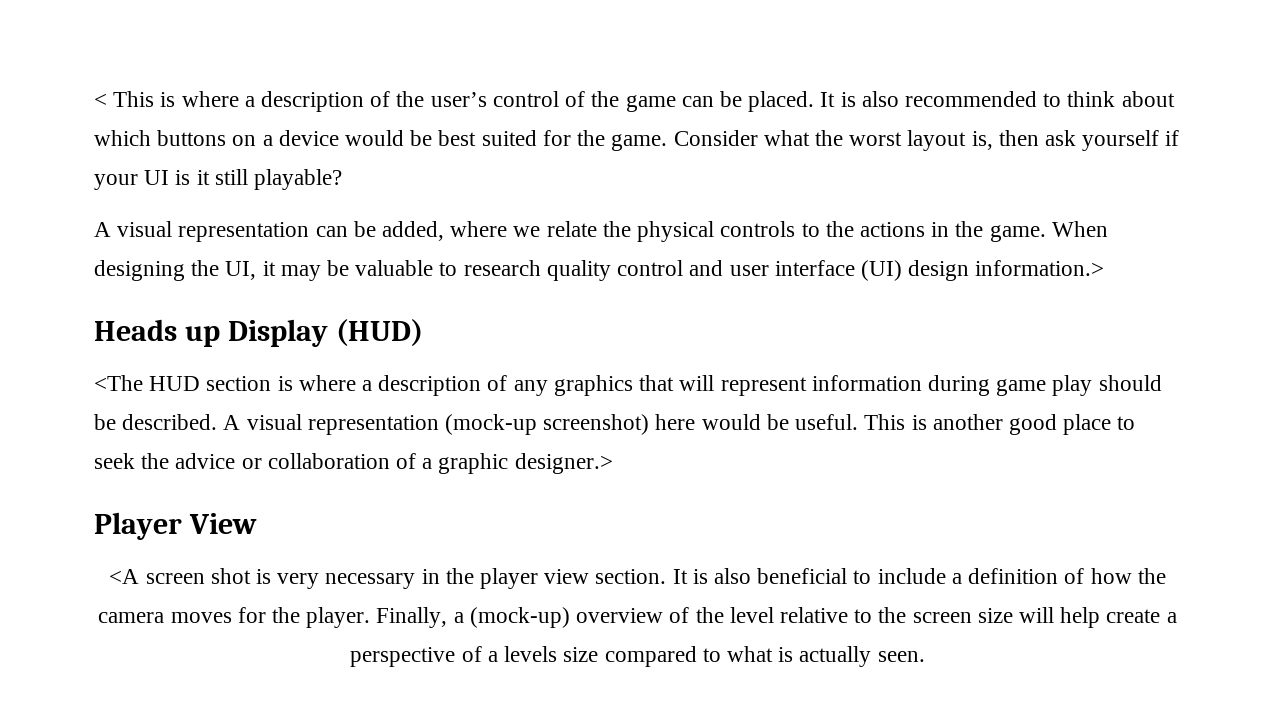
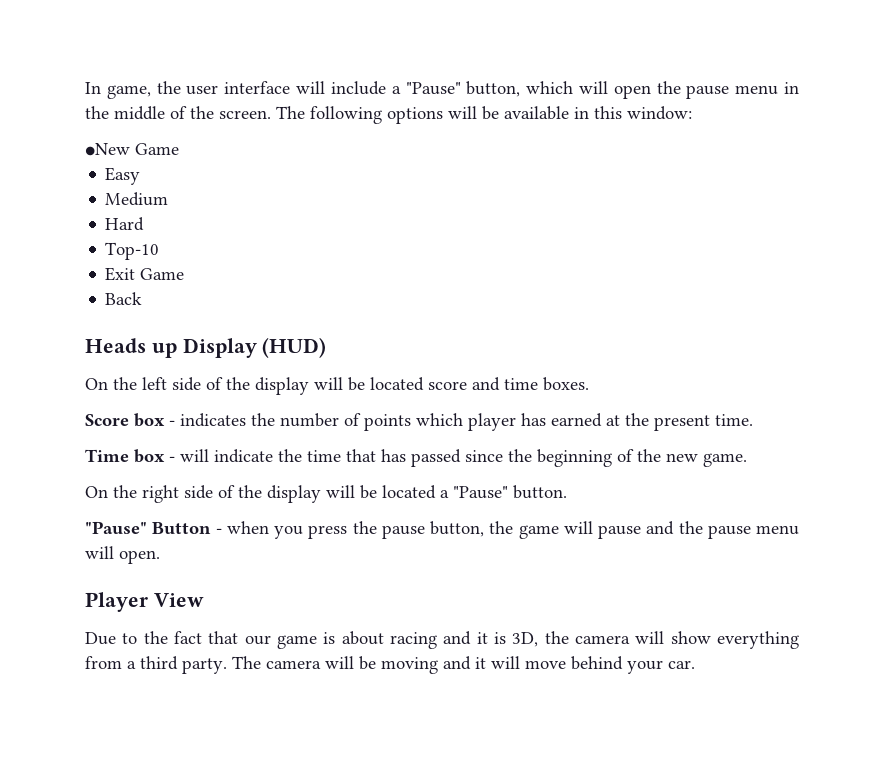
[94,91,1175,112] [94,130,1180,151] [94,169,343,190] [94,221,1108,242] [94,260,1105,281] [94,319,423,347] [94,375,1162,396] [94,414,1136,435] [94,453,613,474] [94,512,257,540] [109,568,1166,589] [98,607,1177,628] [350,646,925,667] < This is where a description of the user’s control of the game can be placed. It is also recommended to think about which buttons on a device would be best suited for the game. Consider what the worst layout is, then ask yourself if your UI is it still playable? // A visual representation can be added, where we relate the physical controls to the actions in the game. When designing the UI, it may be valuable to research quality control and user interface (UI) design information.> // Heads up Display (HUD) // <The HUD section is where a description of any graphics that will represent information during game play should be described. A visual representation (mock-up screenshot) here would be useful. This is another good place to seek the advice or collaboration of a graphic designer.> // Player View // <A screen shot is very necessary in the player view section. It is also beneficial to include a definition of how the camera moves for the player. Finally, a (mock-up) overview of the level relative to the screen size will help create a perspective of a levels size compared to what is actually seen. -> [85,81,799,99] [85,106,692,124] [85,143,179,156] [105,167,141,185] [105,192,169,206] [105,217,145,231] [105,242,160,260] [105,267,185,281] [105,292,143,305] [85,337,327,358] [85,377,589,395] [85,413,753,431] [85,449,747,467] [85,485,567,503] [85,521,799,539] [85,546,160,564] [85,592,204,612] [85,631,799,649] [85,656,695,674] In game, the user interface will include a "Pause" button, which will open the pause menu in the middle of the screen. The following options will be available in this window: // ●New Game // Easy // Medium // Hard // Top-10 // Exit Game // Back // Heads up Display (HUD) // On the left side of the display will be located score and time boxes. // Score box - indicates the number of points which player has earned at the present time. // Time box - will indicate the time that has passed since the beginning of the new game. // On the right side of the display will be located a "Pause" button. // "Pause" Button - when you press the pause button, the game will pause and the pause menu will open. // Player View // Due to the fact that our game is about racing and it is 3D, the camera will show everything from a third party. The camera will be moving and it will move behind your car.

